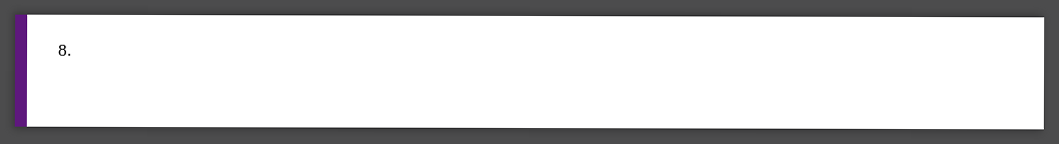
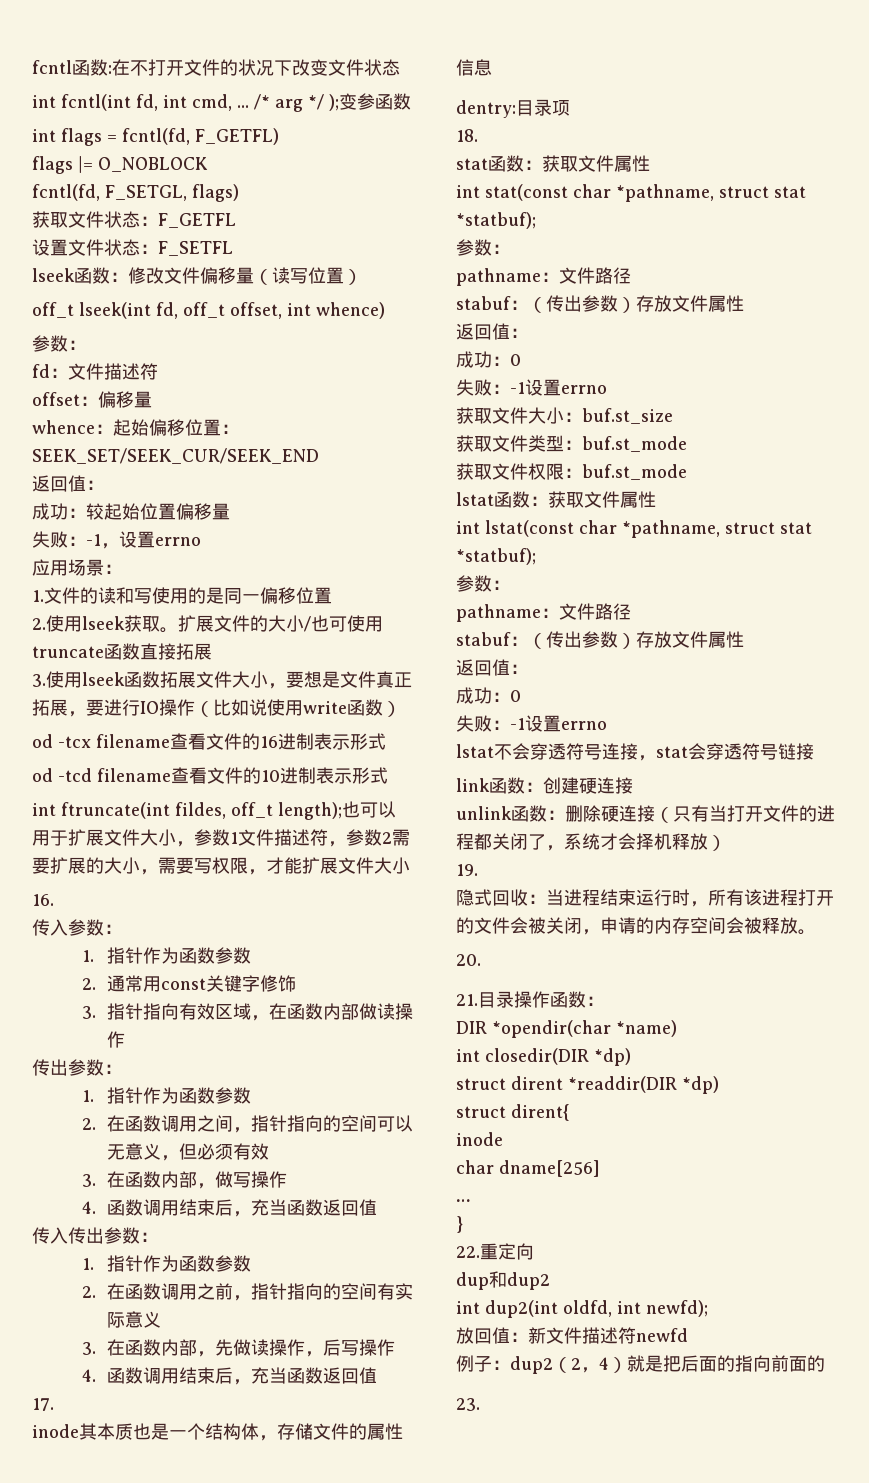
[58,44,72,56] 8. -> [32,59,400,76] [32,93,411,112] [32,128,279,146] [32,156,208,174] [32,184,239,202] [32,211,236,228] [32,239,233,256] [32,267,362,285] [32,302,385,319] [32,335,86,352] [32,363,158,380] [32,391,152,408] [32,419,239,436] [32,448,319,464] [32,475,104,492] [32,503,230,520] [32,531,201,549] [32,559,122,576] [32,587,332,604] [32,615,383,633] [32,643,212,660] [32,671,412,689] [32,699,401,717] [32,733,386,750] [32,767,388,784] [32,801,396,820] [32,829,410,847] [32,857,410,875] [32,894,54,906] [32,919,122,936] [81,947,251,964] [81,975,296,992] [81,1003,413,1021] [106,1031,125,1048] [32,1059,122,1076] [81,1087,251,1104] [81,1115,413,1133] [106,1143,269,1161] [81,1171,287,1189] [81,1199,377,1217] [32,1227,158,1244] [81,1255,251,1272] [81,1283,413,1301] [106,1311,161,1328] [81,1339,395,1357] [81,1367,377,1385] [32,1398,54,1411] [32,1423,403,1441] [456,59,492,76] [456,99,570,118] [456,129,478,142] [456,155,650,172] [456,184,806,202] [456,212,536,229] [456,239,510,256] [456,267,631,286] [456,295,744,313] [456,323,528,340] [456,351,521,368] [456,379,607,396] [456,407,673,424] [456,435,687,452] [456,463,687,480] [456,491,656,508] [456,520,812,538] [456,548,536,565] [456,575,510,592] [456,603,631,622] [456,631,744,649] [456,659,528,676] [456,687,521,704] [456,715,607,732] [456,743,814,761] [456,777,633,794] [456,805,835,823] [456,833,726,851] [456,864,478,876] [456,889,834,907] [456,917,816,935] [456,954,481,966] [456,991,604,1008] [456,1020,677,1038] [456,1048,631,1066] [456,1076,719,1094] [456,1104,570,1121] [456,1132,503,1146] [456,1160,600,1177] [456,1199,471,1202] [456,1216,463,1233] [456,1243,534,1260] [456,1271,550,1290] [456,1300,708,1318] [456,1327,688,1344] [456,1355,825,1374] [456,1398,480,1411] fcntl函数:在不打开文件的状况下改变文件状态 // int fcntl(int fd, int cmd, ... /* arg */ );变参函数 // int flags = fcntl(fd, F_GETFL) // flags |= O_NOBLOCK // fcntl(fd, F_SETGL, flags) // 获取文件状态：F_GETFL // 设置文件状态：F_SETFL // lseek函数：修改文件偏移量（读写位置） // off_t lseek(int fd, off_t offset, int whence) // 参数： // fd：文件描述符 // offset：偏移量 // whence：起始偏移位置：SEEK_SET/SEEK_CUR/SEEK_END // 返回值： // 成功：较起始位置偏移量 // 失败：-1，设置errno // 应用场景： // 1.文件的读和写使用的是同一偏移位置 // 2.使用lseek获取。扩展文件的大小/也可使用truncate函数直接拓展 // 3.使用lseek函数拓展文件大小，要想是文件真正拓展，要进行IO操作（比如说使用write函数） // od -tcx filename查看文件的16进制表示形式 // od -tcd filename查看文件的10进制表示形式 // int ftruncate(int fildes, off_t length);也可以用于扩展文件大小，参数1文件描述符，参数2需要扩展的大小，需要写权限，才能扩展文件大小 // 16. // 传入参数： // 1.指针作为函数参数 // 2.通常用const关键字修饰 // 3.指针指向有效区域，在函数内部做读操作 // 传出参数： // 1.指针作为函数参数 // 2.在函数调用之间，指针指向的空间可以无意义，但必须有效 // 3.在函数内部，做写操作 // 4.函数调用结束后，充当函数返回值 // 传入传出参数： // 1.指针作为函数参数 // 2.在函数调用之前，指针指向的空间有实际意义 // 3.在函数内部，先做读操作，后写操作 // 4.函数调用结束后，充当函数返回值 // 17. // inode其本质也是一个结构体，存储文件的属性信息 // dentry:目录项 // 18. // stat函数：获取文件属性 // int stat(const char *pathname, struct stat *statbuf); // 参数： // pathname：文件路径 // stabuf：（传出参数）存放文件属性 // 返回值： // 成功：0 // 失败：-1设置errno // 获取文件大小：buf.st_size // 获取文件类型：buf.st_mode // 获取文件权限：buf.st_mode // lstat函数：获取文件属性 // int lstat(const char *pathname, struct stat *statbuf); // 参数： // pathname：文件路径 // stabuf：（传出参数）存放文件属性 // 返回值： // 成功：0 // 失败：-1设置errno // lstat不会穿透符号连接，stat会穿透符号链接 // link函数：创建硬连接 // unlink函数：删除硬连接（只有当打开文件的进程都关闭了，系统才会择机释放） // 19. // 隐式回收：当进程结束运行时，所有该进程打开的文件会被关闭，申请的内存空间会被释放。 // 20. // 21.目录操作函数： // DIR *opendir(char *name) // int closedir(DIR *dp) // struct dirent *readdir(DIR *dp) // struct dirent{ // inode // char dname[256] // … // } // 22.重定向 // dup和dup2 // int dup2(int oldfd, int newfd); // 放回值：新文件描述符newfd // 例子：dup2（2，4）就是把后面的指向前面的 // 23.

